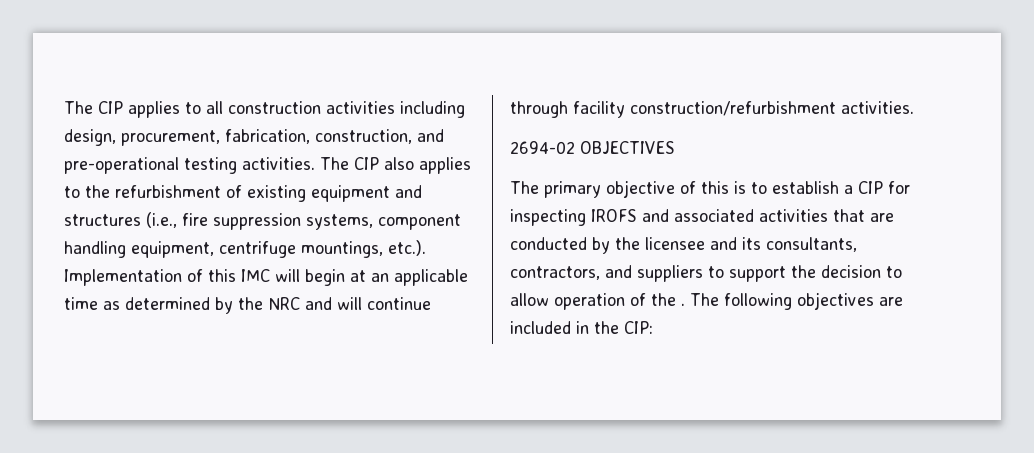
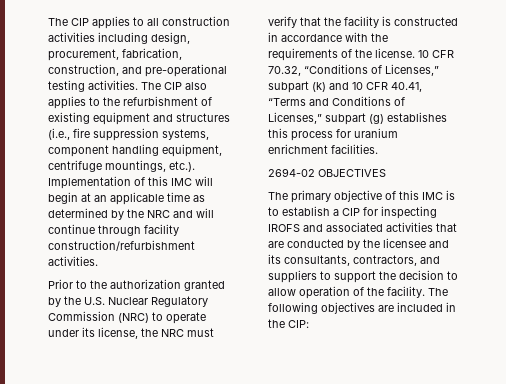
(914, 107) none -> [48,279,225,291] [48,296,208,307] [48,311,206,324] [48,327,214,339] [268,16,458,28] [268,32,388,42] [268,48,454,61] [268,64,439,76] [268,81,422,93] [268,96,405,106] [268,112,447,125] [268,128,398,141] [268,144,378,154] // Prior to the authorization granted by the U.S. Nuclear Regulatory Commission (NRC) to operate under its license, the NRC must verify that the facility is constructed in accordance with the requirements of the license. 10 CFR 70.32, “Conditions of Licenses,” subpart (k) and 10 CFR 40.41, “Terms and Conditions of Licenses,” subpart (g) establishes this process for uranium enrichment facilities.
(729, 187) none -> [422,192,443,200] IMC
[681,303,685,306] . -> [387,286,425,298] facility.

